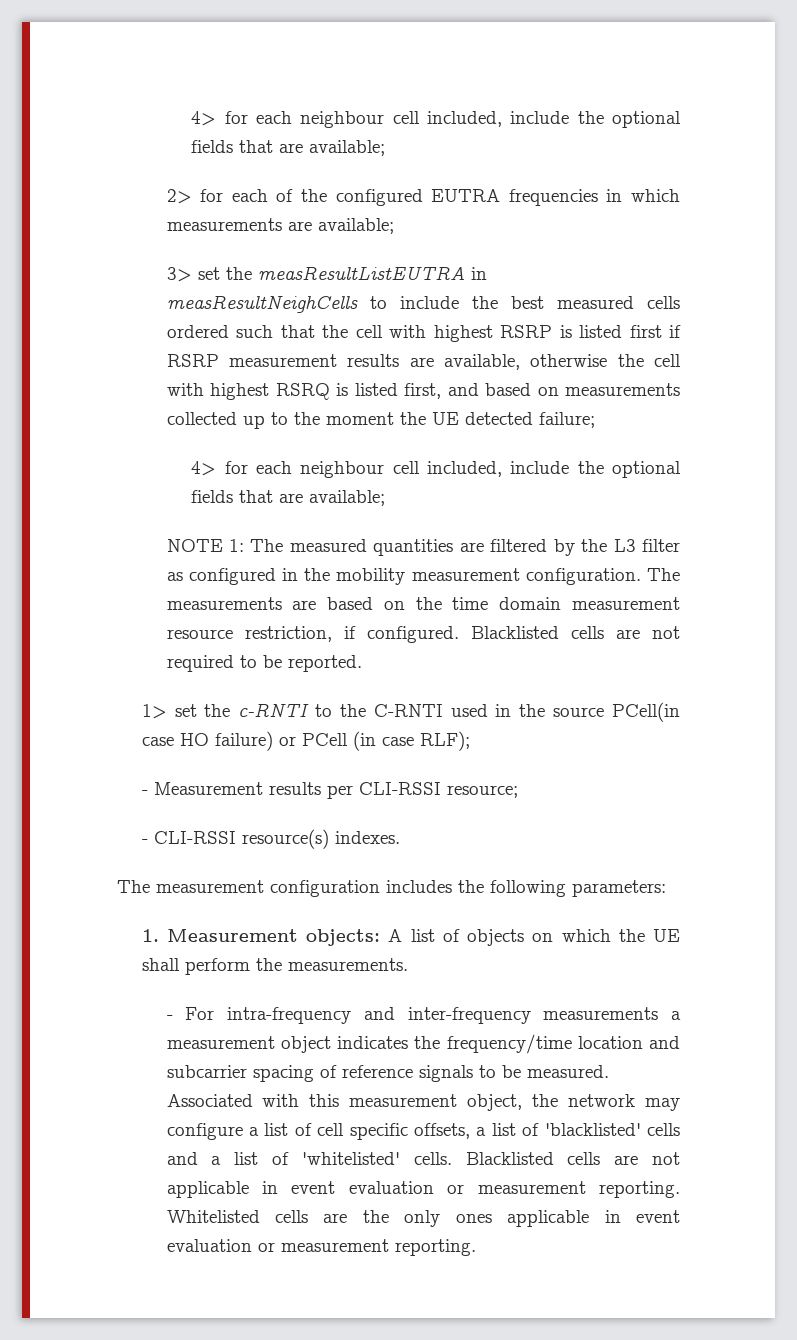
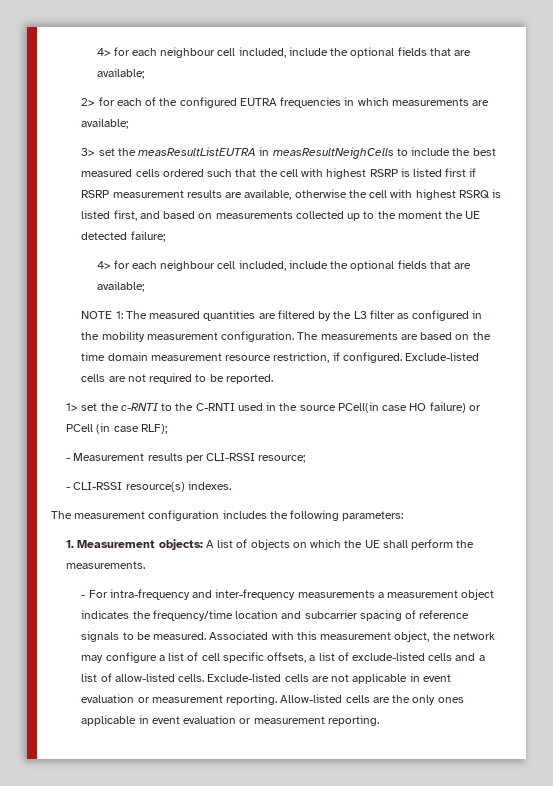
[470,626,559,639] Blacklisted -> [405,352,480,361] Exclude-listed
[544,1123,641,1136] 'blacklisted' -> [351,652,425,661] exclude-listed
[301,1152,554,1165] 'whitelisted' cells. Blacklisted -> [114,673,282,682] allow-listed cells. Exclude-listed
[166,1210,260,1223] Whitelisted -> [280,694,343,703] Allow-listed

